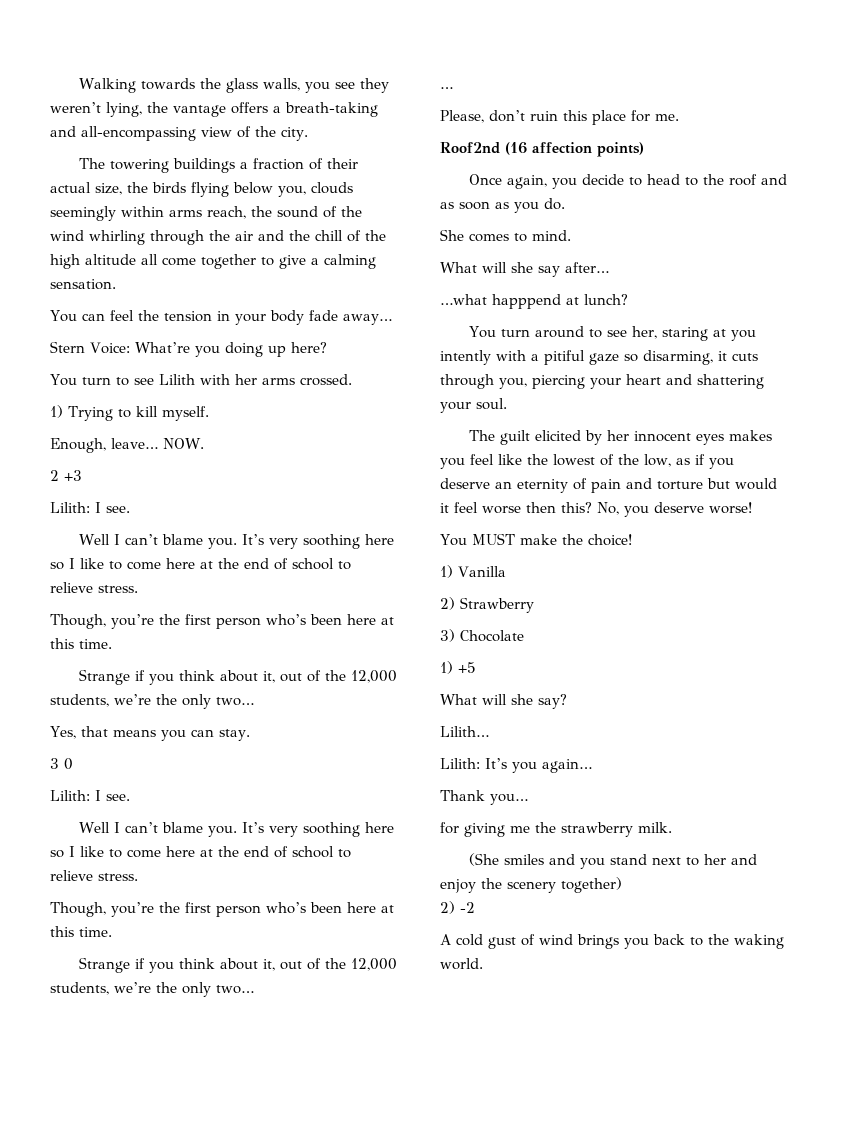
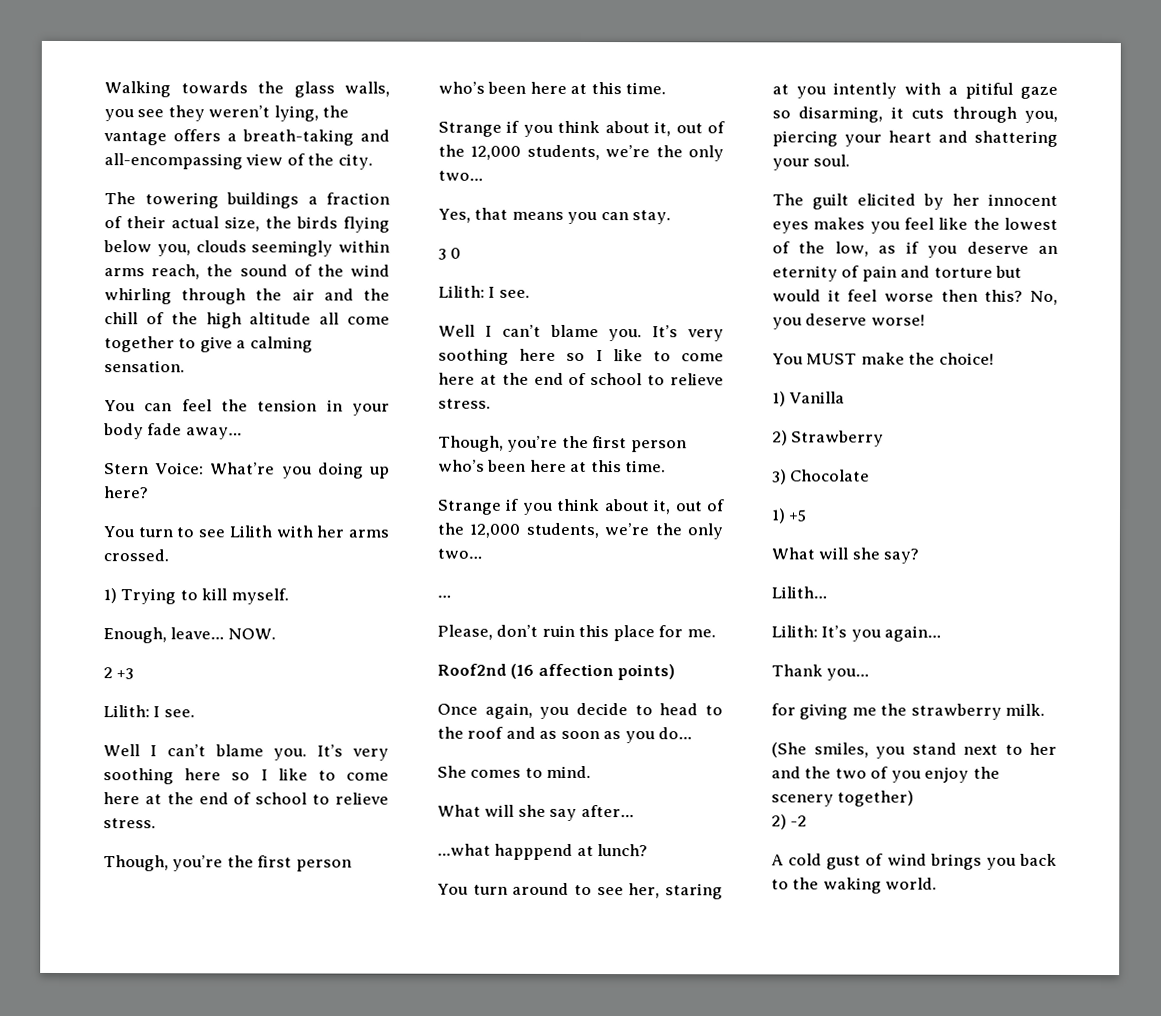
[544,198,565,210] do. -> [658,727,693,740] do…
[504,854,576,865] smiles and -> [813,742,869,758] smiles,
(758, 859) none -> [804,766,921,783] the two of you

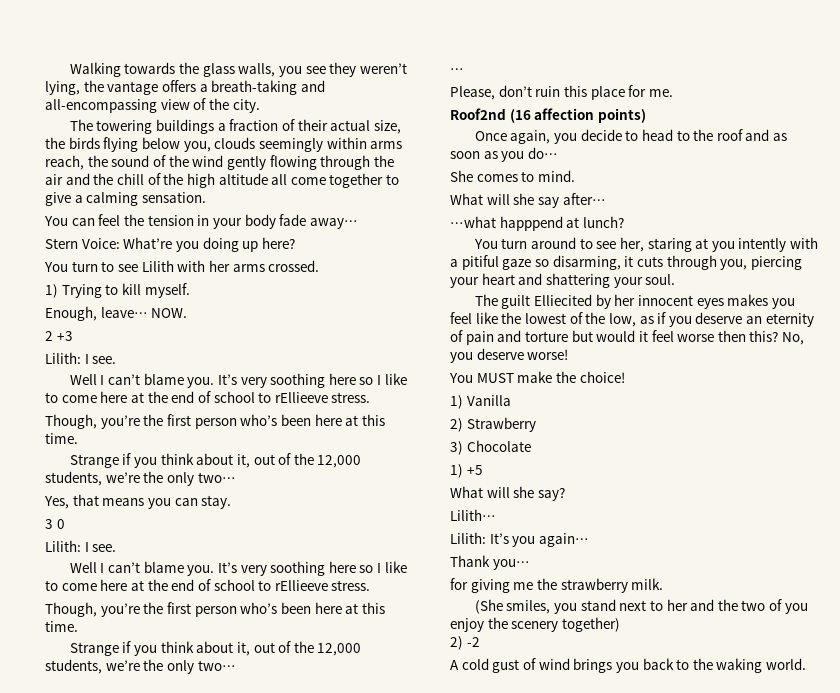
[104,288,172,305] whirling -> [226,155,317,170] gently flowing
[335,792,389,805] relieve -> [274,392,328,403] rEllieeve
[670,373,724,386] relieve -> [274,580,328,591] rEllieeve
[857,193,916,206] elicited -> [533,294,592,306] Elliecited

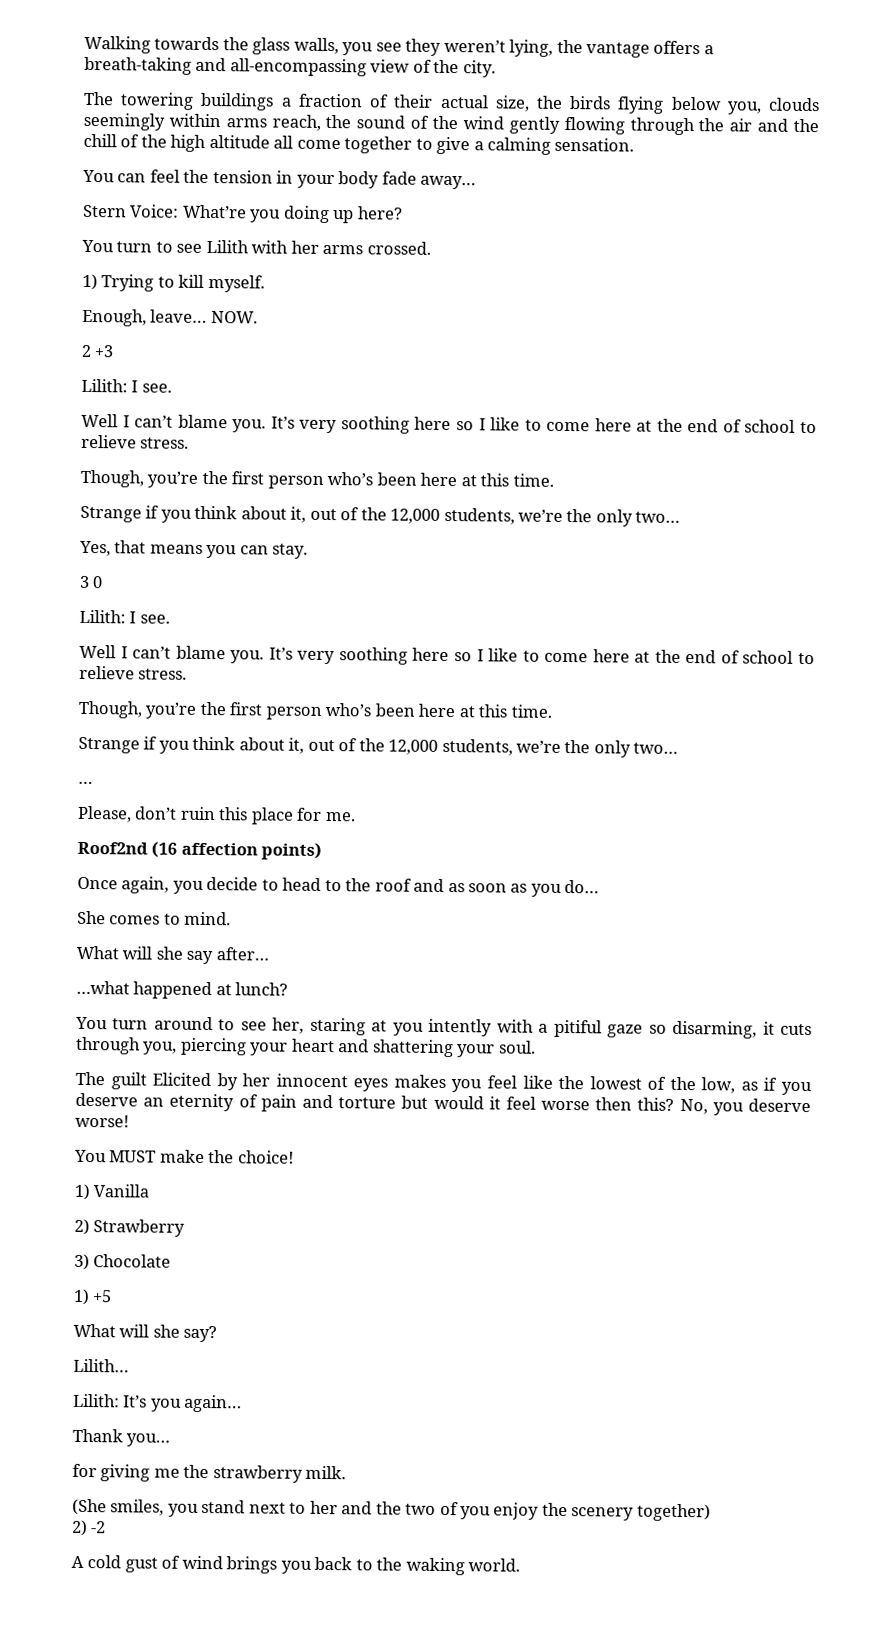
[274,392,328,403] rEllieeve -> [81,434,137,449] relieve
[274,580,328,591] rEllieeve -> [79,665,135,680] relieve
[499,216,563,231] happpend -> [133,981,213,1000] happened
[533,294,592,306] Elliecited -> [152,1072,212,1087] Elicited

